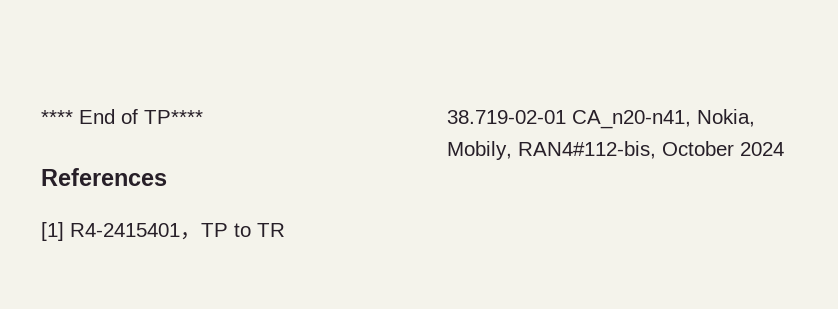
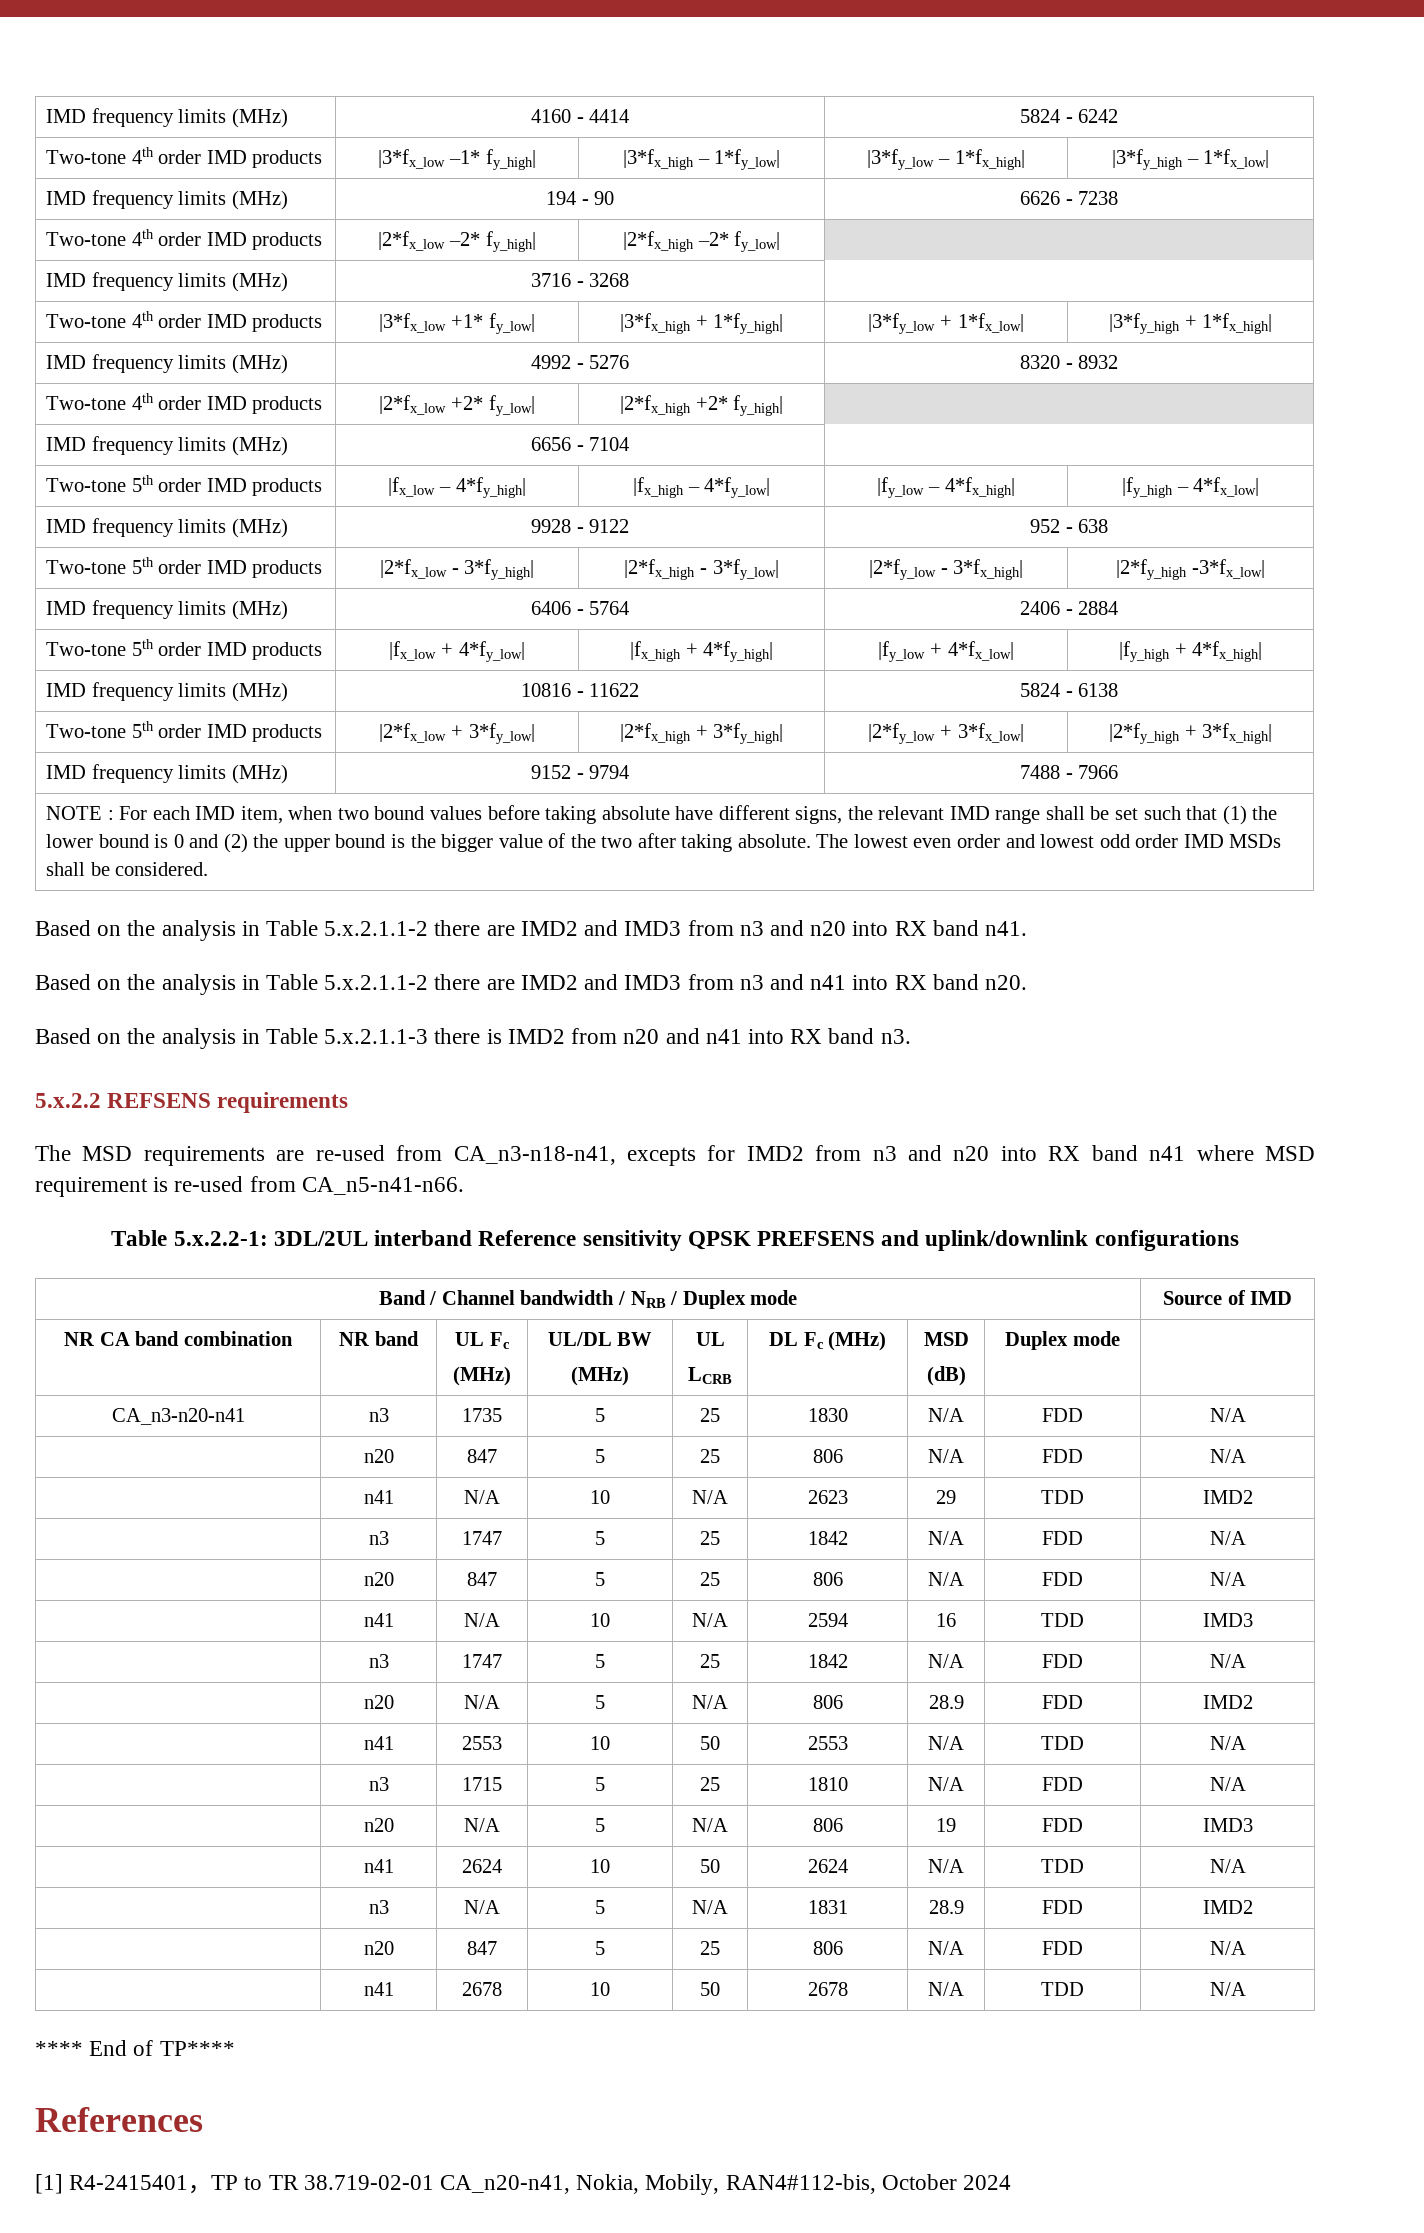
(41, 117) none -> [46,108,288,128] [530,109,630,123] [1019,109,1119,123] [46,147,323,168] [378,149,536,170] [622,149,781,170] [867,149,1025,170] [1111,149,1270,170] [46,190,288,210] [545,191,615,205] [1019,191,1119,205] [46,229,323,250] [378,231,536,252] [622,231,781,252] [46,272,288,292] [530,273,630,287] [46,311,323,332] [379,313,535,334] [619,313,784,334] [868,313,1024,334] [1108,313,1273,334] [46,354,288,374] [530,355,630,369] [1019,355,1119,369] [46,393,323,414] [379,395,535,416] [619,395,784,416] [46,436,288,456] [530,437,630,451] [46,475,323,496] [388,477,526,498] [632,477,771,498] [877,477,1015,498] [1121,477,1260,498] [46,518,288,538] [530,519,630,533] [1029,519,1109,533] [46,557,323,578] [379,559,535,580] [624,559,779,580] [868,559,1024,580] [1116,559,1265,580] [46,600,288,620] [530,601,630,615] [1019,601,1119,615] [46,639,323,660] [389,641,525,662] [629,641,774,662] [878,641,1014,662] [1118,641,1263,662] [46,682,288,702] [520,683,640,697] [1019,683,1119,697] [46,721,323,742] [379,723,535,744] [619,723,784,744] [868,723,1024,744] [1108,723,1273,744] [46,764,288,784] [530,765,630,779] [1019,765,1119,779] [46,805,1278,825] [46,833,1282,853] [46,862,209,876] [35,920,1027,941] [35,974,1027,995] [35,1028,911,1049] [35,1092,349,1113] [35,1145,1316,1166] [35,1176,464,1197] [111,1230,1239,1251] [378,1290,798,1309] [1162,1290,1293,1305] [64,1331,293,1346] [339,1331,419,1346] [455,1332,510,1349] [453,1366,511,1386] [547,1332,653,1346] [571,1366,629,1386] [695,1332,725,1346] [688,1367,732,1384] [768,1331,887,1351] [923,1332,969,1346] [926,1366,966,1386] [1005,1331,1120,1350] [111,1408,245,1425] [368,1408,389,1422] [462,1408,502,1422] [595,1408,605,1422] [700,1408,720,1422] [807,1408,848,1422] [928,1408,964,1422] [1042,1408,1083,1422] [1209,1408,1246,1422] [363,1449,394,1463] [467,1449,497,1463] [595,1449,605,1463] [700,1449,720,1463] [812,1449,843,1463] [928,1449,964,1463] [1042,1449,1083,1463] [1209,1449,1246,1463] [363,1490,394,1504] [464,1490,500,1504] [590,1490,610,1504] [692,1490,728,1504] [807,1490,848,1504] [936,1490,956,1504] [1041,1490,1084,1504] [1202,1490,1253,1504] [368,1531,389,1545] [462,1531,502,1545] [595,1531,605,1545] [700,1531,720,1545] [807,1531,848,1545] [928,1531,964,1545] [1042,1531,1083,1545] [1209,1531,1246,1545] [363,1572,394,1586] [467,1572,497,1586] [595,1572,605,1586] [700,1572,720,1586] [812,1572,843,1586] [928,1572,964,1586] [1042,1572,1083,1586] [1209,1572,1246,1586] [363,1613,394,1627] [464,1613,500,1627] [590,1613,610,1627] [692,1613,728,1627] [807,1613,848,1627] [936,1613,956,1627] [1041,1613,1084,1627] [1202,1613,1253,1627] [368,1654,389,1668] [462,1654,502,1668] [595,1654,605,1668] [700,1654,720,1668] [807,1654,848,1668] [928,1654,964,1668] [1042,1654,1083,1668] [1209,1654,1246,1668] [363,1695,394,1709] [464,1695,500,1709] [595,1695,605,1709] [692,1695,728,1709] [812,1695,843,1709] [928,1695,964,1709] [1042,1695,1083,1709] [1202,1695,1253,1709] [363,1736,394,1750] [462,1736,502,1750] [590,1736,610,1750] [700,1736,720,1750] [807,1736,848,1750] [928,1736,964,1750] [1041,1736,1084,1750] [1209,1736,1246,1750] [368,1777,389,1791] [462,1777,502,1791] [595,1777,605,1791] [700,1777,720,1791] [807,1777,848,1791] [928,1777,964,1791] [1042,1777,1083,1791] [1209,1777,1246,1791] [363,1818,394,1832] [464,1818,500,1832] [595,1818,605,1832] [692,1818,728,1832] [812,1818,843,1832] [936,1818,956,1832] [1042,1818,1083,1832] [1202,1818,1253,1832] [363,1859,394,1873] [462,1859,502,1873] [590,1859,610,1873] [700,1859,720,1873] [807,1859,848,1873] [928,1859,964,1873] [1041,1859,1084,1873] [1209,1859,1246,1873] [368,1900,389,1914] [464,1900,500,1914] [595,1900,605,1914] [692,1900,728,1914] [807,1900,848,1914] [928,1900,964,1914] [1042,1900,1083,1914] [1202,1900,1253,1914] [363,1941,394,1955] [467,1941,497,1955] [595,1941,605,1955] [700,1941,720,1955] [812,1941,843,1955] [928,1941,964,1955] [1042,1941,1083,1955] [1209,1941,1246,1955] [363,1982,394,1996] [462,1982,502,1996] [590,1982,610,1996] [700,1982,720,1996] [807,1982,848,1996] [928,1982,964,1996] [1041,1982,1084,1996] [1209,1982,1246,1996] IMD frequency limits (MHz) | 4160 - 4414 | 5824 - 6242 // Two-tone 4th order IMD products | |3*fx_low –1* fy_high| | |3*fx_high – 1*fy_low| | |3*fy_low – 1*fx_high| | |3*fy_high – 1*fx_low| // IMD frequency limits (MHz) | 194 - 90 | 6626 - 7238 // Two-tone 4th order IMD products | |2*fx_low –2* fy_high| | |2*fx_high –2* fy_low| | // IMD frequency limits (MHz) | 3716 - 3268 | // Two-tone 4th order IMD products | |3*fx_low +1* fy_low| | |3*fx_high + 1*fy_high| | |3*fy_low + 1*fx_low| | |3*fy_high + 1*fx_high| // IMD frequency limits (MHz) | 4992 - 5276 | 8320 - 8932 // Two-tone 4th order IMD products | |2*fx_low +2* fy_low| | |2*fx_high +2* fy_high| | // IMD frequency limits (MHz) | 6656 - 7104 | // Two-tone 5th order IMD products | |fx_low – 4*fy_high| | |fx_high – 4*fy_low| | |fy_low – 4*fx_high| | |fy_high – 4*fx_low| // IMD frequency limits (MHz) | 9928 - 9122 | 952 - 638 // Two-tone 5th order IMD products | |2*fx_low - 3*fy_high| | |2*fx_high - 3*fy_low| | |2*fy_low - 3*fx_high| | |2*fy_high -3*fx_low| // IMD frequency limits (MHz) | 6406 - 5764 | 2406 - 2884 // Two-tone 5th order IMD products | |fx_low + 4*fy_low| | |fx_high + 4*fy_high| | |fy_low + 4*fx_low| | |fy_high + 4*fx_high| // IMD frequency limits (MHz) | 10816 - 11622 | 5824 - 6138 // Two-tone 5th order IMD products | |2*fx_low + 3*fy_low| | |2*fx_high + 3*fy_high| | |2*fy_low + 3*fx_low| | |2*fy_high + 3*fx_high| // IMD frequency limits (MHz) | 9152 - 9794 | 7488 - 7966 // NOTE : For each IMD item, when two bound values before taking absolute have different signs, the relevant IMD range shall be set such that (1) the lower bound is 0 and (2) the upper bound is the bigger value of the two after taking absolute. The lowest even order and lowest odd order IMD MSDs shall be considered. // Based on the analysis in Table 5.x.2.1.1-2 there are IMD2 and IMD3 from n3 and n20 into RX band n41. // Based on the analysis in Table 5.x.2.1.1-2 there are IMD2 and IMD3 from n3 and n41 into RX band n20. // Based on the analysis in Table 5.x.2.1.1-3 there is IMD2 from n20 and n41 into RX band n3. // 5.x.2.2 REFSENS requirements // The MSD requirements are re-used from CA_n3-n18-n41, excepts for IMD2 from n3 and n20 into RX band n41 where MSD requirement is re-used from CA_n5-n41-n66. // Table 5.x.2.2-1: 3DL/2UL interband Reference sensitivity QPSK PREFSENS and uplink/downlink configurations // Band / Channel bandwidth / NRB / Duplex mode | Source of IMD // NR CA band combination | NR band | UL Fc // (MHz) | UL/DL BW // (MHz) | UL // LCRB | DL Fc (MHz) | MSD // (dB) | Duplex mode | // CA_n3-n20-n41 | n3 | 1735 | 5 | 25 | 1830 | N/A | FDD | N/A // | n20 | 847 | 5 | 25 | 806 | N/A | FDD | N/A // | n41 | N/A | 10 | N/A | 2623 | 29 | TDD | IMD2 // | n3 | 1747 | 5 | 25 | 1842 | N/A | FDD | N/A // | n20 | 847 | 5 | 25 | 806 | N/A | FDD | N/A // | n41 | N/A | 10 | N/A | 2594 | 16 | TDD | IMD3 // | n3 | 1747 | 5 | 25 | 1842 | N/A | FDD | N/A // | n20 | N/A | 5 | N/A | 806 | 28.9 | FDD | IMD2 // | n41 | 2553 | 10 | 50 | 2553 | N/A | TDD | N/A // | n3 | 1715 | 5 | 25 | 1810 | N/A | FDD | N/A // | n20 | N/A | 5 | N/A | 806 | 19 | FDD | IMD3 // | n41 | 2624 | 10 | 50 | 2624 | N/A | TDD | N/A // | n3 | N/A | 5 | N/A | 1831 | 28.9 | FDD | IMD2 // | n20 | 847 | 5 | 25 | 806 | N/A | FDD | N/A // | n41 | 2678 | 10 | 50 | 2678 | N/A | TDD | N/A //

